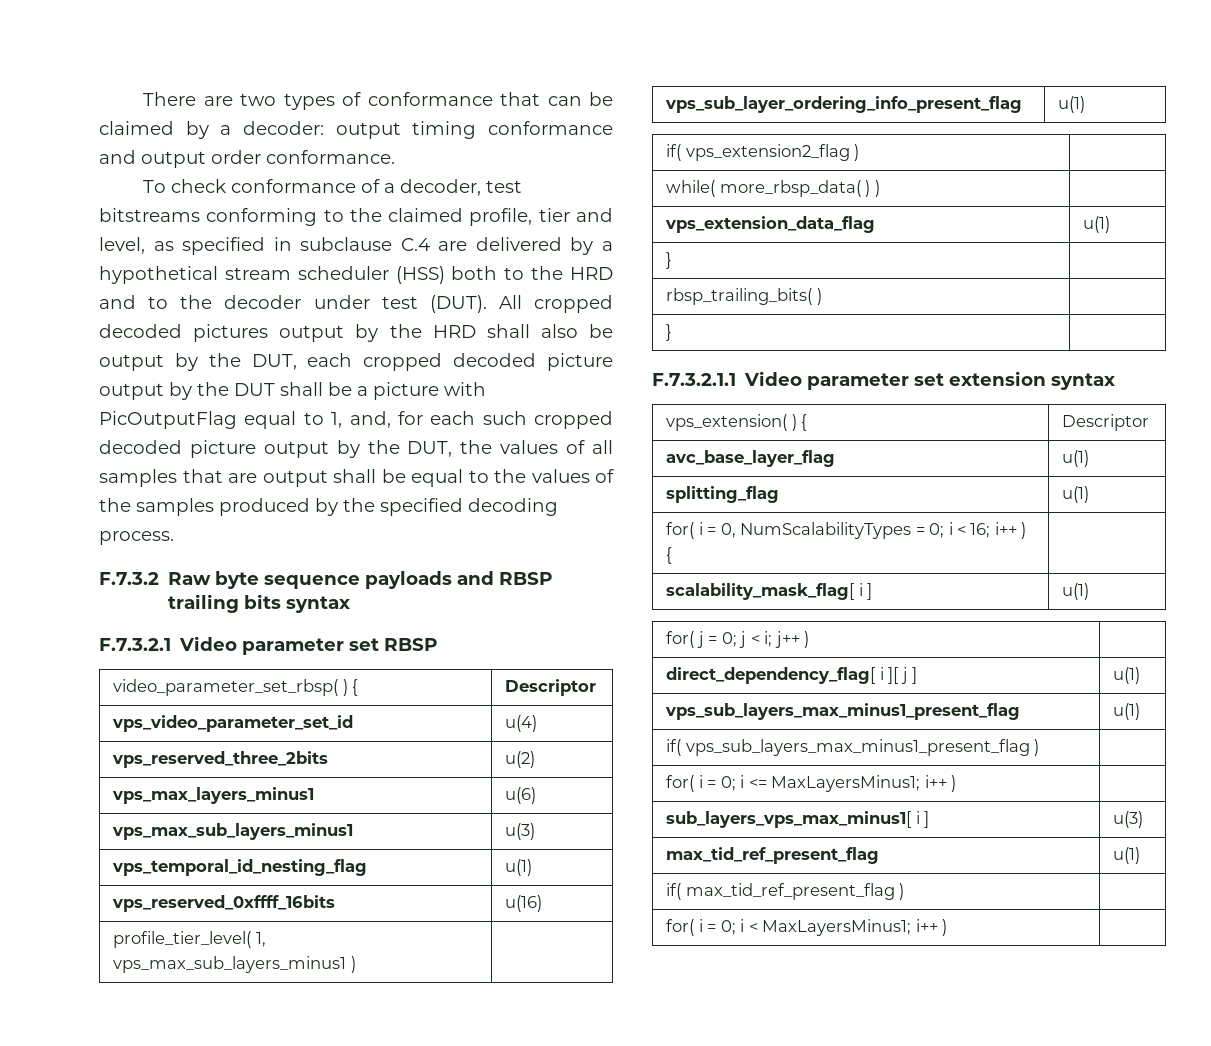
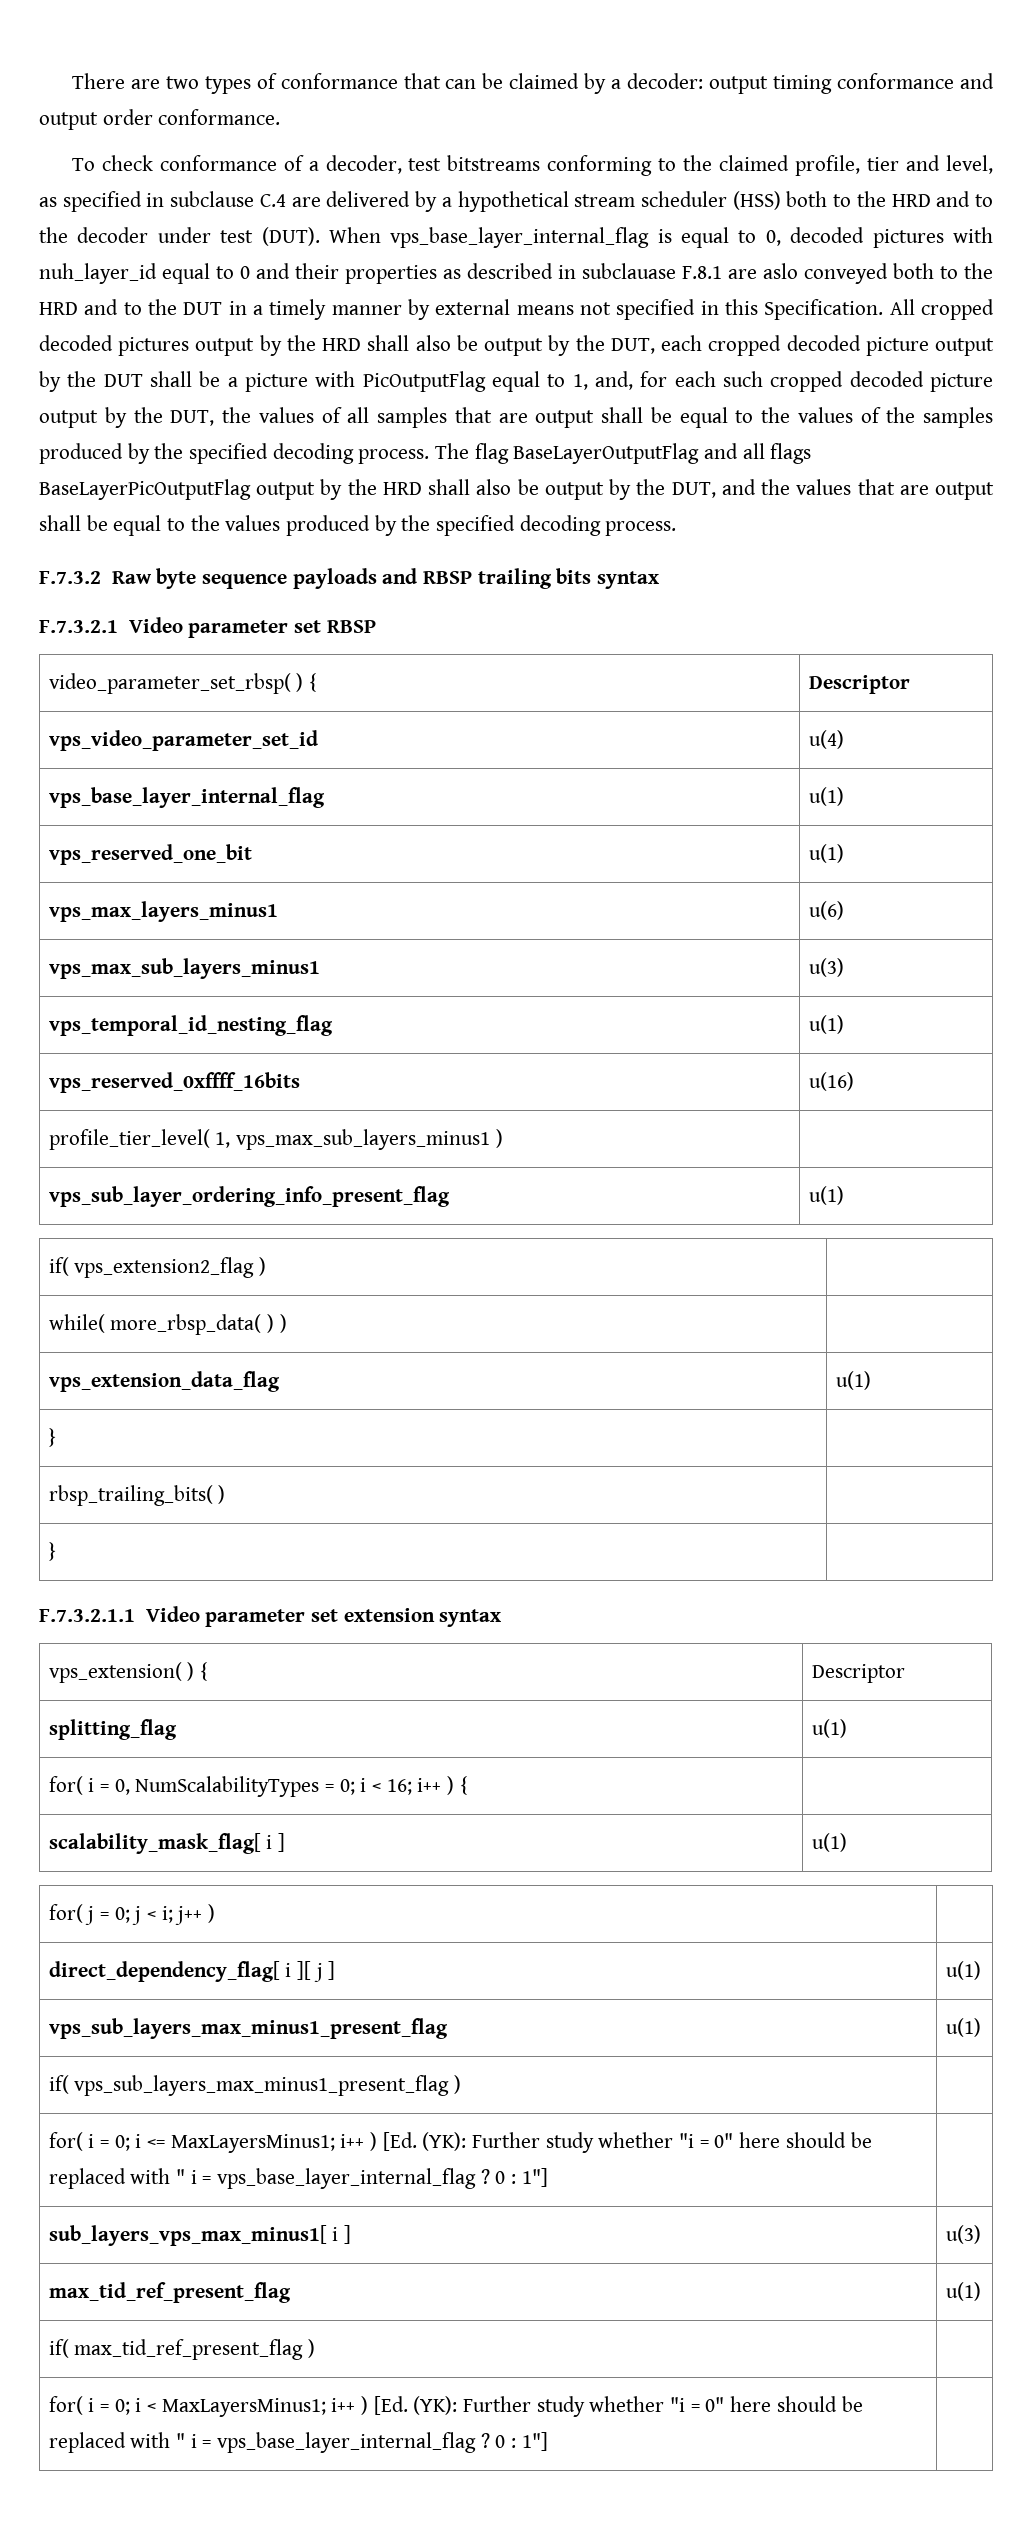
(487, 304) none -> [328,227,993,248] [39,263,993,284] [39,299,884,320] When vps_base_layer_internal_flag is equal to 0, decoded pictures with nuh_layer_id equal to 0 and their properties as described in subclauase F.8.1 are aslo conveyed both to the HRD and to the DUT in a timely manner by external means not specified in this Specification.
(174, 538) none -> [435,443,812,464] [39,479,995,500] [39,515,677,536] The flag BaseLayerOutputFlag and all flags BaseLayerPicOutputFlag output by the HRD shall also be output by the DUT, and the values that are output shall be equal to the values produced by the specified decoding process.
[112,751,329,768] [505,751,536,768] vps_reserved_three_2bits | u(2) -> [48,787,325,808] [808,787,844,806] [48,844,252,865] [808,844,844,863] vps_base_layer_internal_flag | u(1) // vps_reserved_one_bit | u(1)
[666,450,836,467] [1062,450,1090,467] // avc_base_layer_flag | u(1) -> (905, 1673) none
(956, 783) none -> [382,2132,872,2153] [48,2168,548,2189] [Ed. (YK): Further study whether "i = 0" here should be replaced with " i = vps_base_layer_internal_flag ? 0 : 1"]
(947, 927) none -> [373,2396,863,2417] [48,2432,548,2453] [Ed. (YK): Further study whether "i = 0" here should be replaced with " i = vps_base_layer_internal_flag ? 0 : 1"]

